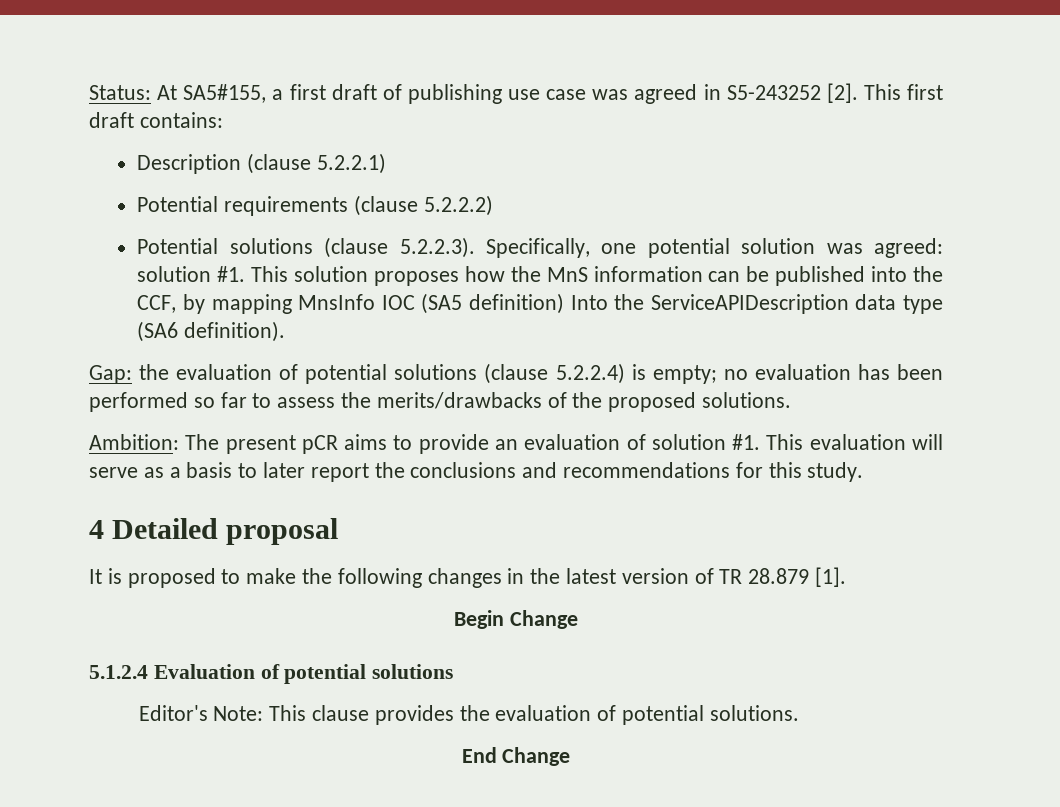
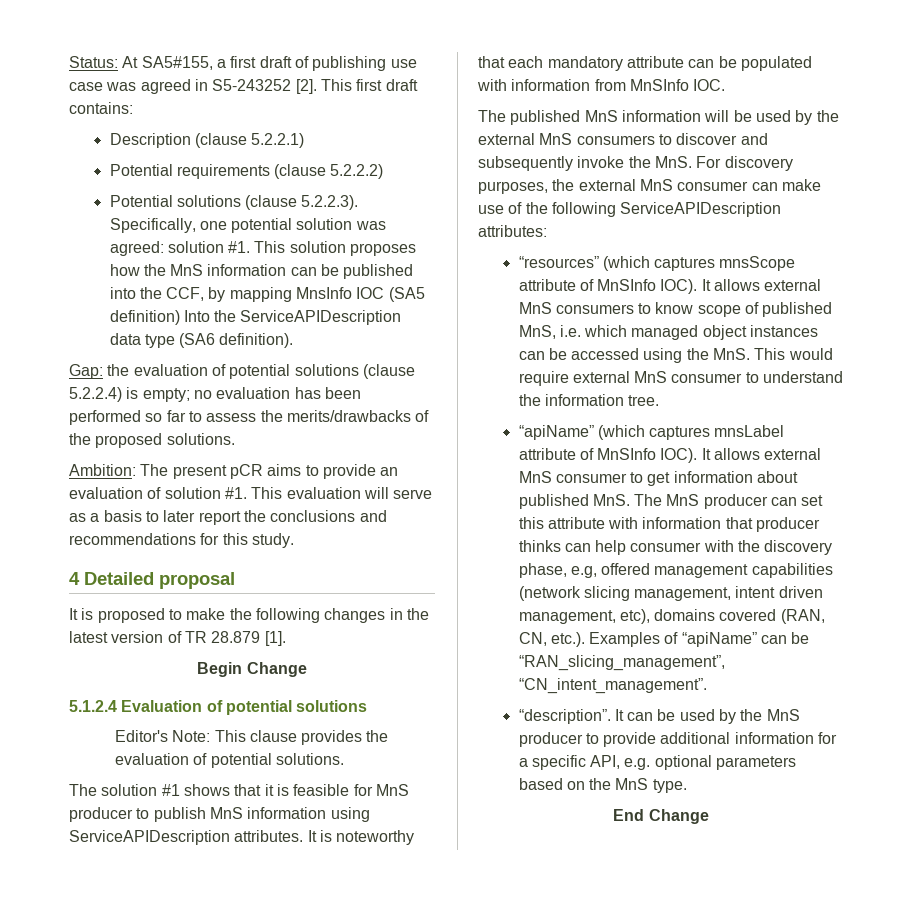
(799, 713) none -> [69,784,409,796] [69,807,370,822] [69,830,415,845] [478,56,812,71] [477,79,726,91] [478,110,839,125] [478,133,768,145] [478,156,793,171] [478,179,821,194] [478,202,782,217] [478,225,547,237] [518,256,796,271] [518,279,822,294] [518,302,833,317] [518,325,819,340] [518,348,833,363] [518,371,844,386] [518,394,660,406] [518,425,785,440] [518,448,822,463] [518,471,799,486] [518,494,824,509] [518,517,821,532] [518,540,833,555] [518,563,833,578] [518,586,823,601] [518,609,825,624] [518,632,810,647] [518,655,725,671] [518,678,707,694] [518,709,800,724] [518,732,838,747] [518,755,797,770] [518,778,687,793] // The solution #1 shows that it is feasible for MnS producer to publish MnS information using ServiceAPIDescription attributes. It is noteworthy that each mandatory attribute can be populated with information from MnSInfo IOC. // The published MnS information will be used by the external MnS consumers to discover and subsequently invoke the MnS. For discovery purposes, the external MnS consumer can make use of the following ServiceAPIDescription attributes: // “resources” (which captures mnsScope attribute of MnSInfo IOC). It allows external MnS consumers to know scope of published MnS, i.e. which managed object instances can be accessed using the MnS. This would require external MnS consumer to understand the information tree. // “apiName” (which captures mnsLabel attribute of MnSInfo IOC). It allows external MnS consumer to get information about published MnS. The MnS producer can set this attribute with information that producer thinks can help consumer with the discovery phase, e.g, offered management capabilities (network slicing management, intent driven management, etc), domains covered (RAN, CN, etc.). Examples of “apiName” can be “RAN_slicing_management”, “CN_intent_management”. // “description”. It can be used by the MnS producer to provide additional information for a specific API, e.g. optional parameters based on the MnS type.

